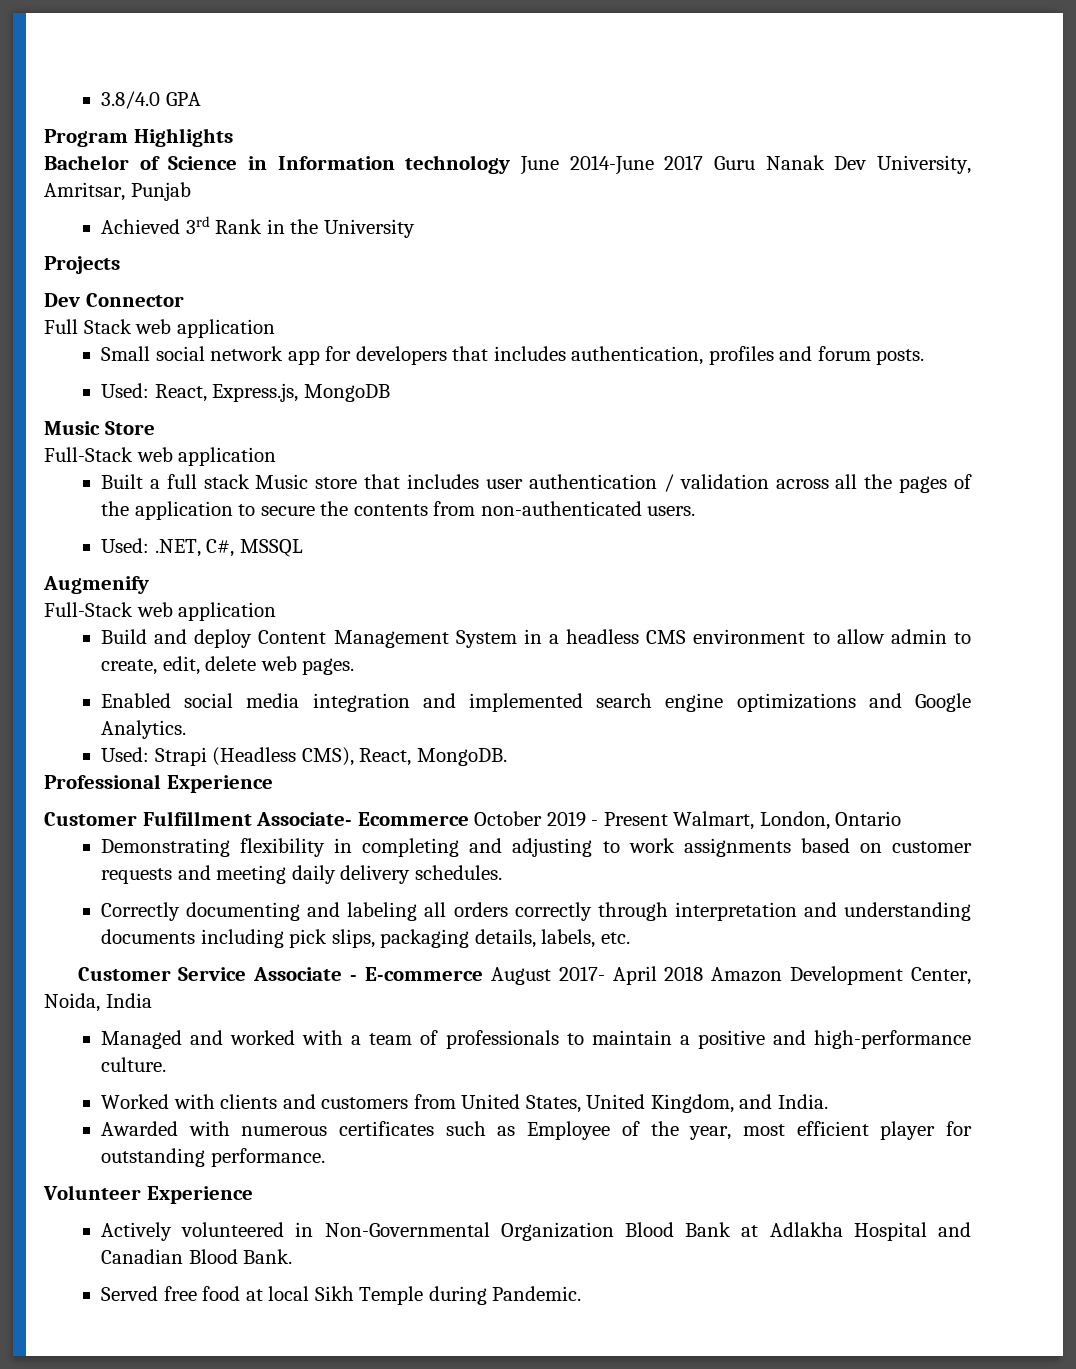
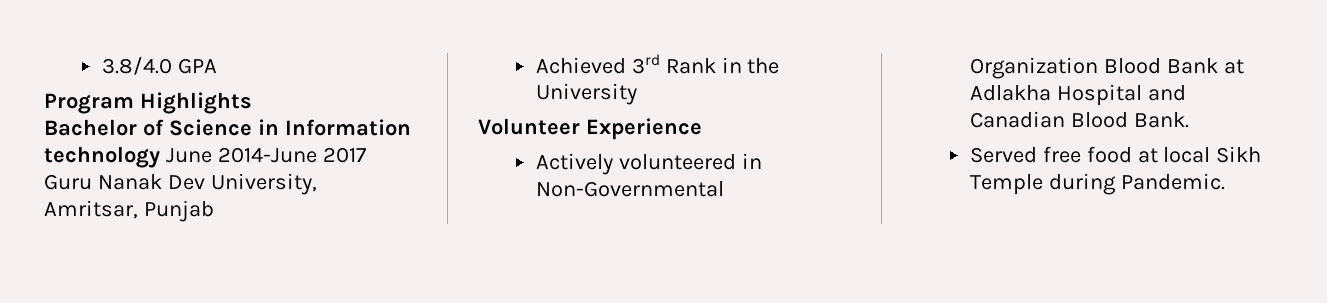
[44,256,120,274] [44,293,184,307] [44,319,275,338] [100,346,925,365] [100,383,390,402] [44,421,155,435] [44,447,277,466] [100,474,972,493] [100,501,696,520] [100,538,303,557] [43,576,149,594] [44,602,277,621] [100,629,972,648] [100,656,355,675] [100,693,972,712] [100,720,186,739] [100,747,507,766] [44,774,273,793] [44,811,902,830] [100,838,972,857] [100,865,502,884] [100,902,972,921] [100,929,630,948] [77,966,971,985] [44,993,152,1012] [100,1030,972,1049] [100,1057,166,1072] [100,1094,828,1113] [100,1121,973,1140] [100,1148,325,1167] // Projects // Dev Connector // Full Stack web application // Small social network app for developers that includes authentication, profiles and forum posts. // Used: React, Express.js, MongoDB // Music Store // Full-Stack web application // Built a full stack Music store that includes user authentication / validation across all the pages of the application to secure the contents from non-authenticated users. // Used: .NET, C#, MSSQL // Augmenify // Full-Stack web application // Build and deploy Content Management System in a headless CMS environment to allow admin to create, edit, delete web pages. // Enabled social media integration and implemented search engine optimizations and Google Analytics. // Used: Strapi (Headless CMS), React, MongoDB. // Professional Experience // Customer Fulfillment Associate- Ecommerce October 2019 - Present Walmart, London, Ontario // Demonstrating flexibility in completing and adjusting to work assignments based on customer requests and meeting daily delivery schedules. // Correctly documenting and labeling all orders correctly through interpretation and understanding documents including pick slips, packaging details, labels, etc. // Customer Service Associate - E-commerce August 2017- April 2018 Amazon Development Center, Noida, India // Managed and worked with a team of professionals to maintain a positive and high-performance culture. // Worked with clients and customers from United States, United Kingdom, and India. // Awarded with numerous certificates such as Employee of the year, most efficient player for outstanding performance. -> (637, 94) none

